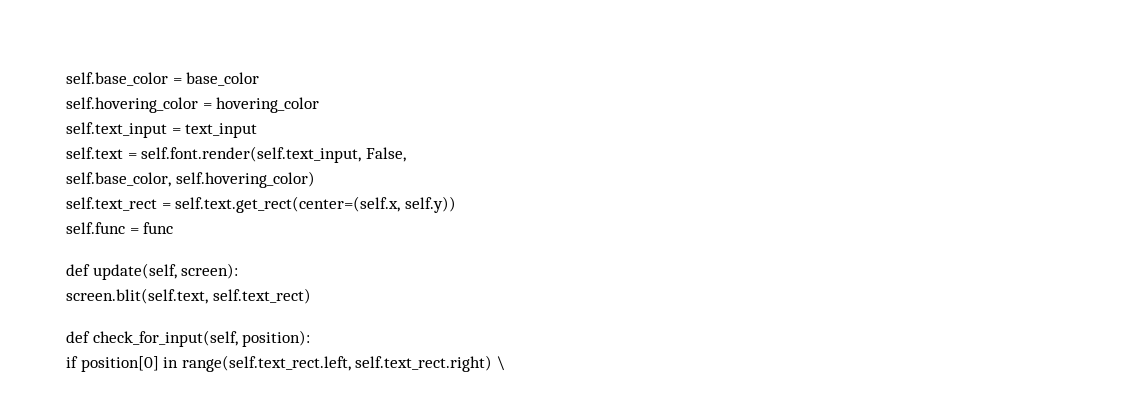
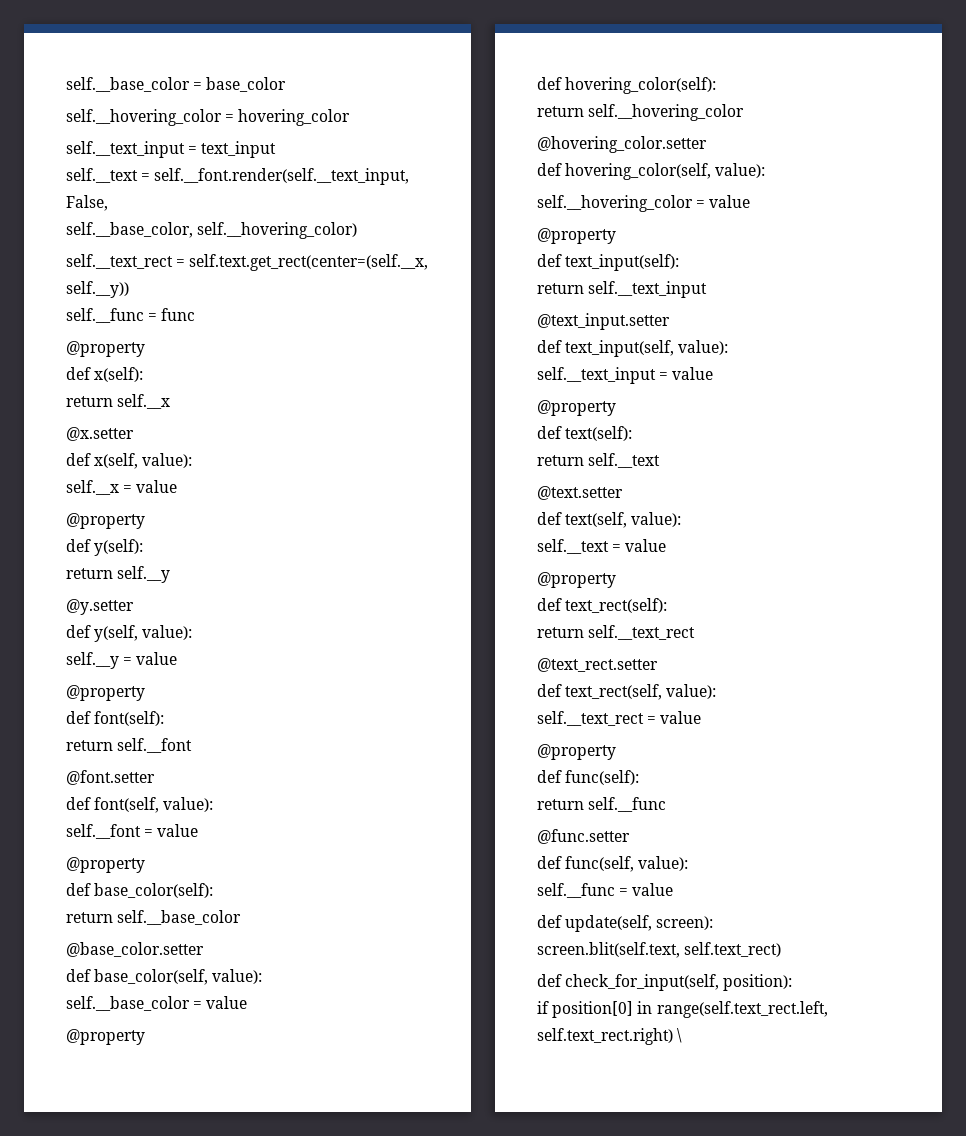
[66,72,168,86] self.base_color -> [66,77,190,92] self.__base_color
[66,97,198,113] self.hovering_color -> [66,109,222,126] self.__hovering_color
[66,122,167,138] self.text_input -> [66,141,185,158] self.__text_input
[66,146,406,163] [66,171,315,188] [66,196,456,213] [66,222,174,234] self.text = self.font.render(self.text_input, False, // self.base_color, self.hovering_color) // self.text_rect = self.text.get_rect(center=(self.x, self.y)) // self.func = func -> [66,168,410,185] [66,195,108,211] [66,222,358,239] [66,254,429,271] [66,281,129,298] [66,308,196,323] [66,341,145,357] [66,367,144,382] [66,394,171,409] [66,427,134,441] [66,453,193,469] [66,480,178,495] [66,513,145,529] [66,539,144,556] [66,566,171,583] [66,599,134,615] [66,625,193,642] [66,652,178,669] [66,685,145,701] [66,711,165,726] [66,738,193,753] [66,770,155,785] [66,797,214,813] [66,824,199,839] [66,857,145,873] [66,883,214,898] [66,910,242,925] [66,942,204,957] [66,969,263,985] [66,996,248,1011] [66,1029,145,1045] [537,77,717,94] [537,104,745,121] [537,136,707,153] [537,163,766,180] [537,195,751,212] [537,228,616,244] [537,254,680,271] [537,281,708,298] [537,313,670,330] [537,340,729,357] [537,367,714,384] [537,400,616,416] [537,426,633,441] [537,453,661,468] [537,486,623,500] [537,512,682,528] [537,539,667,554] [537,572,616,588] [537,598,668,613] [537,625,696,640] [537,658,658,672] [537,684,717,700] [537,711,702,726] [537,744,616,760] [537,770,640,785] [537,797,667,812] [537,829,630,844] [537,856,689,872] [537,883,674,898] self.__text = self.__font.render(self.__text_input, False, // self.__base_color, self.__hovering_color) // self.__text_rect = self.text.get_rect(center=(self.__x, self.__y)) // self.__func = func // @property // def x(self): // return self.__x // @x.setter // def x(self, value): // self.__x = value // @property // def y(self): // return self.__y // @y.setter // def y(self, value): // self.__y = value // @property // def font(self): // return self.__font // @font.setter // def font(self, value): // self.__font = value // @property // def base_color(self): // return self.__base_color // @base_color.setter // def base_color(self, value): // self.__base_color = value // @property // def hovering_color(self): // return self.__hovering_color // @hovering_color.setter // def hovering_color(self, value): // self.__hovering_color = value // @property // def text_input(self): // return self.__text_input // @text_input.setter // def text_input(self, value): // self.__text_input = value // @property // def text(self): // return self.__text // @text.setter // def text(self, value): // self.__text = value // @property // def text_rect(self): // return self.__text_rect // @text_rect.setter // def text_rect(self, value): // self.__text_rect = value // @property // def func(self): // return self.__func // @func.setter // def func(self, value): // self.__func = value

